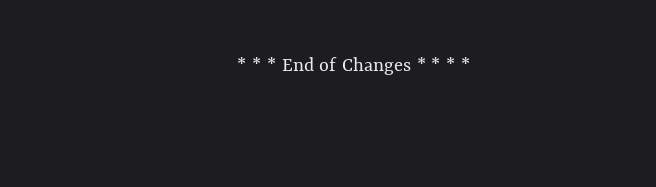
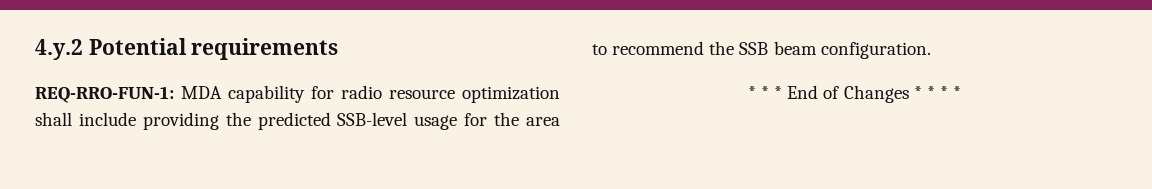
(237, 64) none -> [35,38,339,60] [35,85,560,103] [35,112,561,130] [592,41,931,59] 4.y.2 Potential requirements // REQ-RRO-FUN-1: MDA capability for radio resource optimization shall include providing the predicted SSB-level usage for the area to recommend the SSB beam configuration. //

